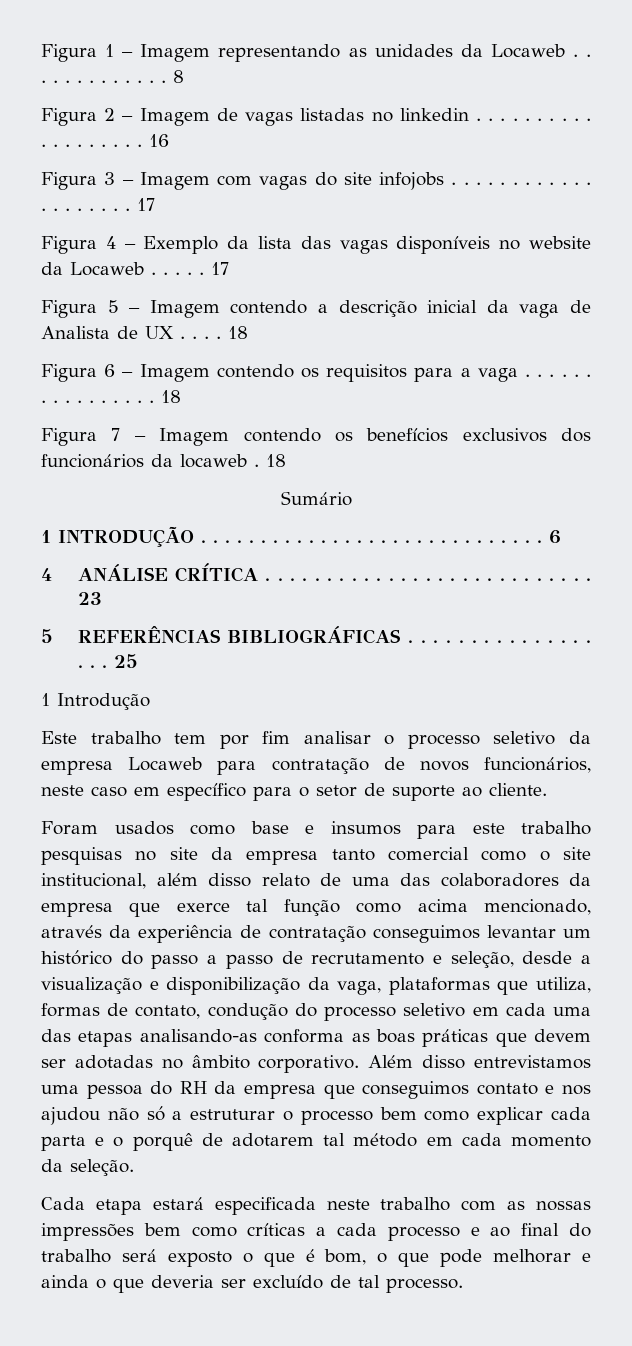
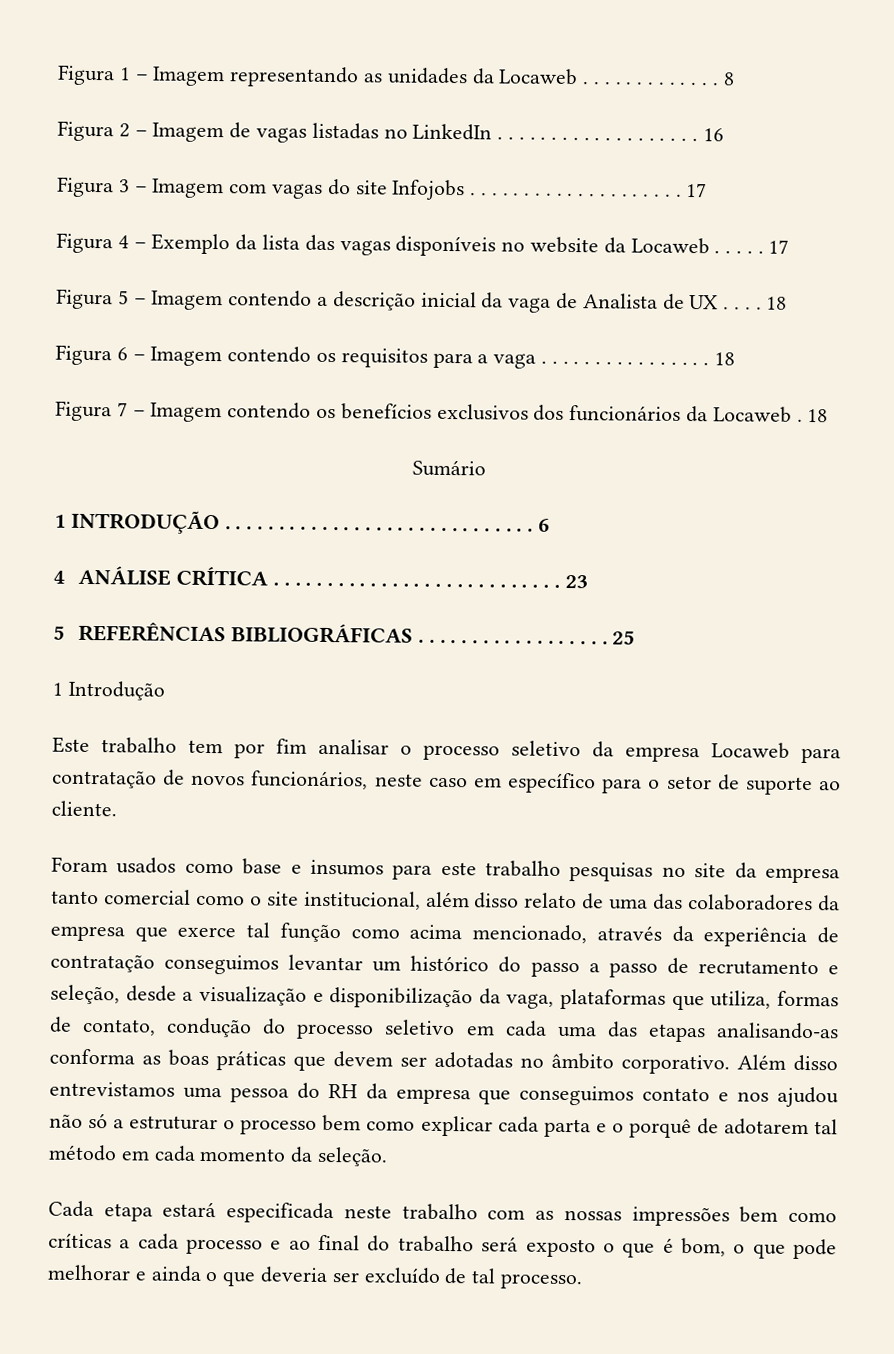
[399,108,469,121] linkedin -> [412,123,493,141] LinkedIn
[379,172,444,190] infojobs -> [391,179,466,201] Infojobs
[180,454,247,468] locaweb -> [712,406,792,423] Locaweb

